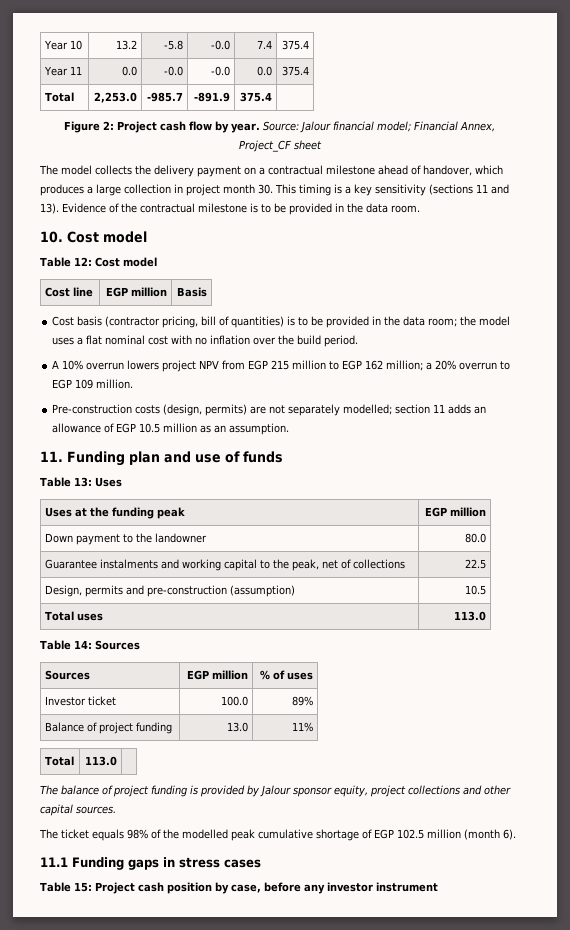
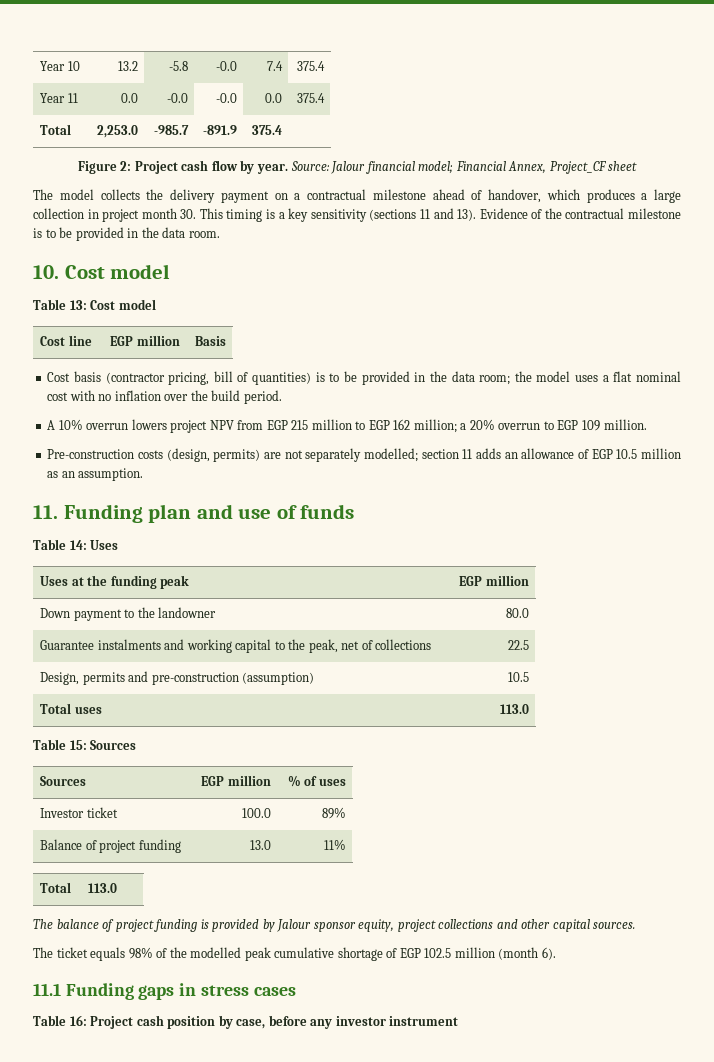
[73,257,92,266] 12: -> [69,300,87,310] 13:
[73,477,92,487] 13: -> [69,540,87,550] 14:
[73,640,92,649] 14: -> [69,740,87,750] 15:
[73,882,92,892] 15: -> [69,1015,87,1026] 16:

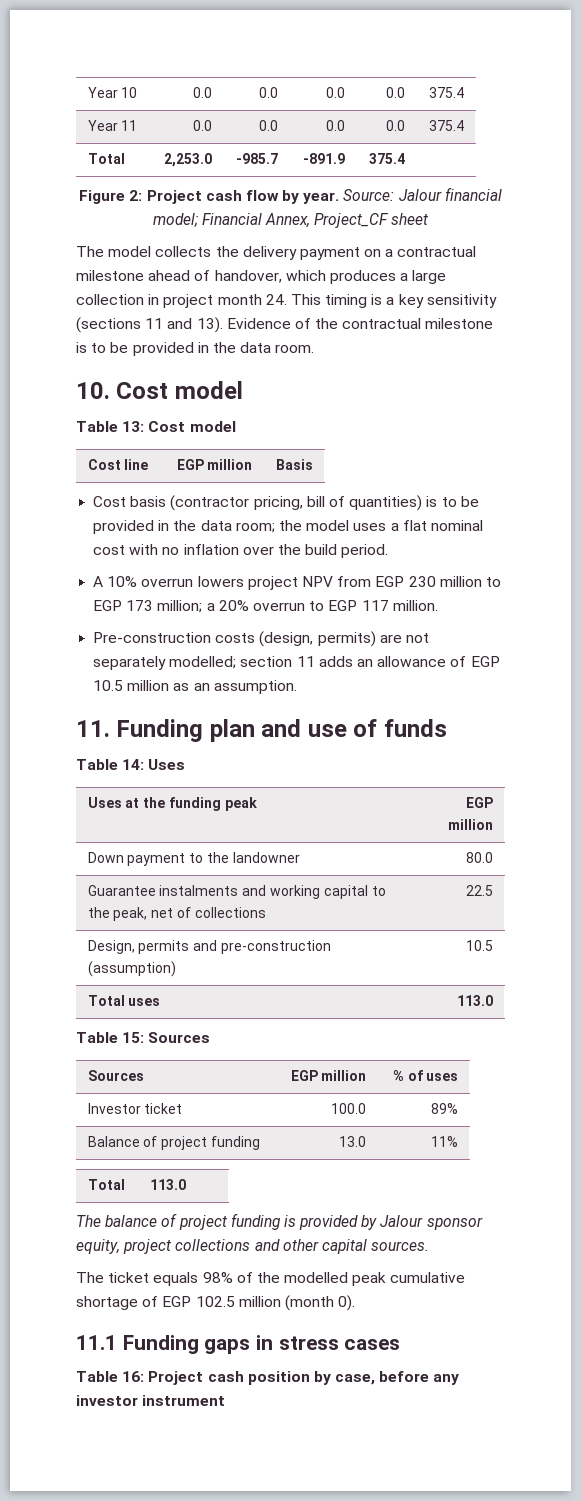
[117,61,138,71] [168,61,188,71] [215,61,237,71] [266,61,283,71] 13.2 | -5.8 | -0.0 | 7.4 -> [193,87,213,98] [259,87,279,98] [326,87,346,98] [386,87,406,98] 0.0 | 0.0 | 0.0 | 0.0
[166,93,188,103] [215,93,237,103] -0.0 | -0.0 -> [259,120,279,131] [326,120,346,131] 0.0 | 0.0
[180,209,197,219] 30. -> [265,294,287,305] 24.
[291,420,309,430] 215 -> [408,576,436,587] 230
[393,419,411,430] 162 -> [126,600,154,611] 173
[581,420,600,431] 109 -> [361,600,389,611] 117
[541,947,556,960] 6). -> [338,1295,356,1311] 0).

